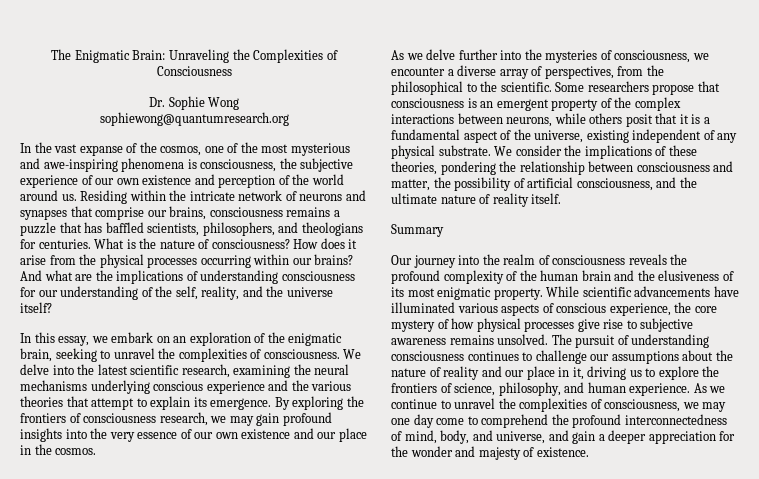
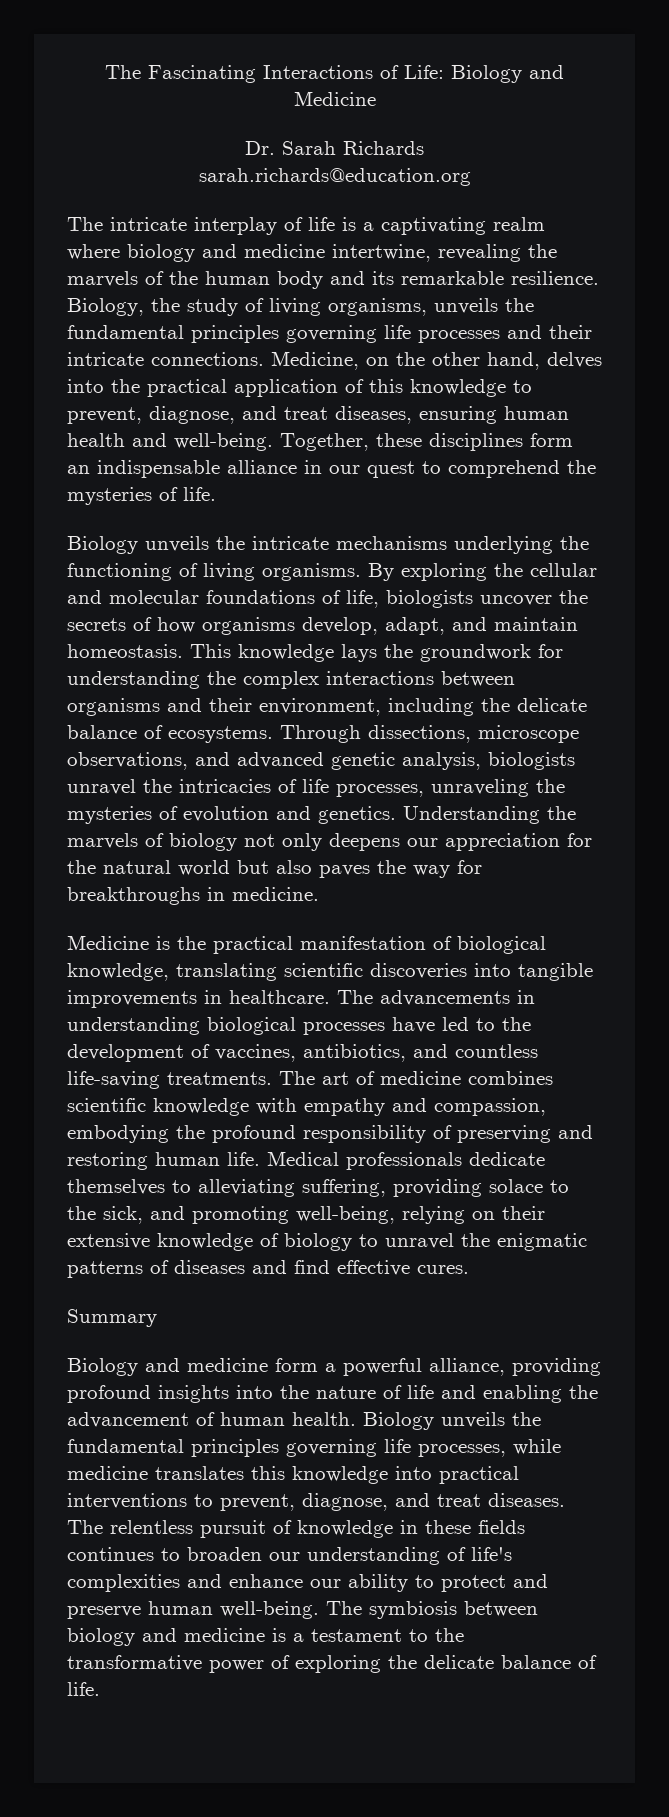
[51,49,338,63] [156,66,232,76] [148,96,240,110] [99,112,289,126] [20,142,350,156] [20,158,354,172] [20,174,344,188] [20,190,366,204] [20,206,340,220] [20,222,363,236] [20,238,358,249] [20,254,354,268] [20,270,355,284] [20,286,333,300] [20,302,52,313] [20,332,343,346] [20,348,362,362] [20,364,350,378] [20,380,352,394] [20,396,364,410] [20,412,332,426] [20,428,367,442] [20,444,97,455] [391,49,709,63] [391,65,664,79] [391,81,720,95] [391,97,681,111] [391,113,710,127] [391,129,738,143] [391,145,697,159] [391,161,734,175] [391,177,697,191] [391,193,562,207] [391,224,444,237] [391,254,688,268] [391,270,734,284] [391,286,739,300] [391,302,717,316] [391,318,694,332] [391,334,710,348] [391,350,733,364] [391,366,720,380] [391,382,726,396] [391,398,727,412] [391,414,727,428] [391,430,736,444] [391,446,589,460] The Enigmatic Brain: Unraveling the Complexities of Consciousness // Dr. Sophie Wong // sophiewong@quantumresearch.org // In the vast expanse of the cosmos, one of the most mysterious and awe-inspiring phenomena is consciousness, the subjective experience of our own existence and perception of the world around us. Residing within the intricate network of neurons and synapses that comprise our brains, consciousness remains a puzzle that has baffled scientists, philosophers, and theologians for centuries. What is the nature of consciousness? How does it arise from the physical processes occurring within our brains? And what are the implications of understanding consciousness for our understanding of the self, reality, and the universe itself? // In this essay, we embark on an exploration of the enigmatic brain, seeking to unravel the complexities of consciousness. We delve into the latest scientific research, examining the neural mechanisms underlying conscious experience and the various theories that attempt to explain its emergence. By exploring the frontiers of consciousness research, we may gain profound insights into the very essence of our own existence and our place in the cosmos. // As we delve further into the mysteries of consciousness, we encounter a diverse array of perspectives, from the philosophical to the scientific. Some researchers propose that consciousness is an emergent property of the complex interactions between neurons, while others posit that it is a fundamental aspect of the universe, existing independent of any physical substrate. We consider the implications of these theories, pondering the relationship between consciousness and matter, the possibility of artificial consciousness, and the ultimate nature of reality itself. // Summary // Our journey into the realm of consciousness reveals the profound complexity of the human brain and the elusiveness of its most enigmatic property. While scientific advancements have illuminated various aspects of conscious experience, the core mystery of how physical processes give rise to subjective awareness remains unsolved. The pursuit of understanding consciousness continues to challenge our assumptions about the nature of reality and our place in it, driving us to explore the frontiers of science, philosophy, and human experience. As we continue to unravel the complexities of consciousness, we may one day come to comprehend the profound interconnectedness of mind, body, and universe, and gain a deeper appreciation for the wonder and majesty of existence. -> [105,65,564,83] [293,91,376,106] [245,141,424,155] [198,168,471,186] [67,217,545,235] [67,244,557,262] [67,271,599,289] [67,298,534,316] [67,325,592,343] [67,351,602,370] [67,379,532,397] [67,406,569,424] [67,433,573,451] [67,460,596,478] [67,487,216,505] [67,536,589,554] [67,563,597,581] [67,590,588,608] [67,617,578,635] [67,644,563,662] [67,671,515,689] [67,698,587,716] [67,725,579,743] [67,752,575,770] [67,779,565,797] [67,806,576,824] [67,833,592,851] [67,860,482,878] [67,887,319,905] [67,935,546,954] [67,963,593,981] [67,990,535,1008] [67,1017,531,1035] [67,1044,538,1062] [67,1071,553,1089] [67,1098,546,1116] [67,1125,593,1143] [67,1151,545,1170] [67,1179,569,1197] [67,1206,545,1224] [67,1233,587,1251] [67,1260,469,1278] [67,1309,157,1327] [67,1358,601,1376] [67,1385,598,1403] [67,1412,541,1430] [67,1439,561,1457] [67,1466,519,1484] [67,1493,565,1511] [67,1520,525,1538] [67,1547,512,1565] [67,1574,548,1592] [67,1601,538,1619] [67,1628,464,1646] [67,1655,597,1673] [67,1682,100,1696] The Fascinating Interactions of Life: Biology and Medicine // Dr. Sarah Richards // sarah.richards@education.org // The intricate interplay of life is a captivating realm where biology and medicine intertwine, revealing the marvels of the human body and its remarkable resilience. Biology, the study of living organisms, unveils the fundamental principles governing life processes and their intricate connections. Medicine, on the other hand, delves into the practical application of this knowledge to prevent, diagnose, and treat diseases, ensuring human health and well-being. Together, these disciplines form an indispensable alliance in our quest to comprehend the mysteries of life. // Biology unveils the intricate mechanisms underlying the functioning of living organisms. By exploring the cellular and molecular foundations of life, biologists uncover the secrets of how organisms develop, adapt, and maintain homeostasis. This knowledge lays the groundwork for understanding the complex interactions between organisms and their environment, including the delicate balance of ecosystems. Through dissections, microscope observations, and advanced genetic analysis, biologists unravel the intricacies of life processes, unraveling the mysteries of evolution and genetics. Understanding the marvels of biology not only deepens our appreciation for the natural world but also paves the way for breakthroughs in medicine. // Medicine is the practical manifestation of biological knowledge, translating scientific discoveries into tangible improvements in healthcare. The advancements in understanding biological processes have led to the development of vaccines, antibiotics, and countless life-saving treatments. The art of medicine combines scientific knowledge with empathy and compassion, embodying the profound responsibility of preserving and restoring human life. Medical professionals dedicate themselves to alleviating suffering, providing solace to the sick, and promoting well-being, relying on their extensive knowledge of biology to unravel the enigmatic patterns of diseases and find effective cures. // Summary // Biology and medicine form a powerful alliance, providing profound insights into the nature of life and enabling the advancement of human health. Biology unveils the fundamental principles governing life processes, while medicine translates this knowledge into practical interventions to prevent, diagnose, and treat diseases. The relentless pursuit of knowledge in these fields continues to broaden our understanding of life's complexities and enhance our ability to protect and preserve human well-being. The symbiosis between biology and medicine is a testament to the transformative power of exploring the delicate balance of life.

